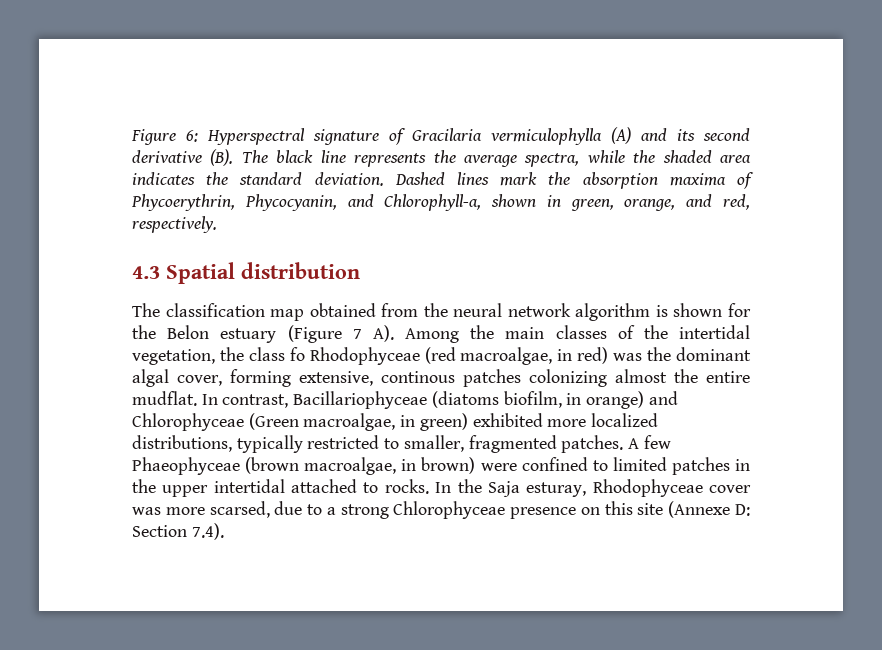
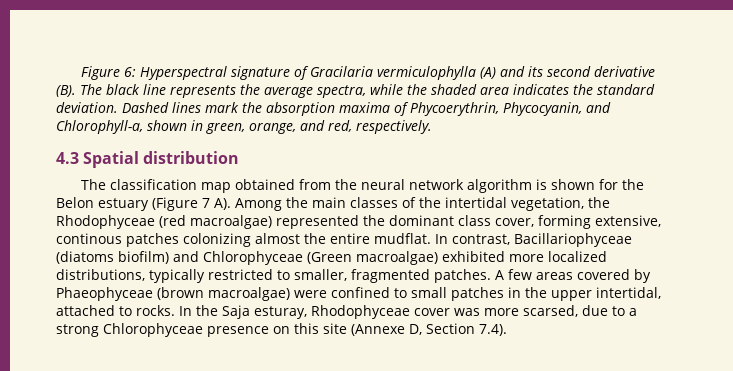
[248,347,643,365] class fo Rhodophyceae (red macroalgae, in red) was -> [56,215,359,229] Rhodophyceae (red macroalgae) represented
[132,369,169,387] algal -> [458,215,491,226] class
[503,391,678,409] [132,413,468,431] biofilm, in orange) and Chlorophyceae (Green macroalgae, in green) -> [118,251,438,265] biofilm) and Chlorophyceae (Green macroalgae)
[132,457,476,475] Phaeophyceae (brown macroalgae, in brown) -> [536,269,651,283] [56,287,290,301] areas covered by Phaeophyceae (brown macroalgae)
[612,457,667,471] limited -> [411,287,447,298] small
[213,479,285,493] intertidal -> [596,287,661,299] intertidal,
[735,504,750,516] D: -> [409,324,422,335] D,

